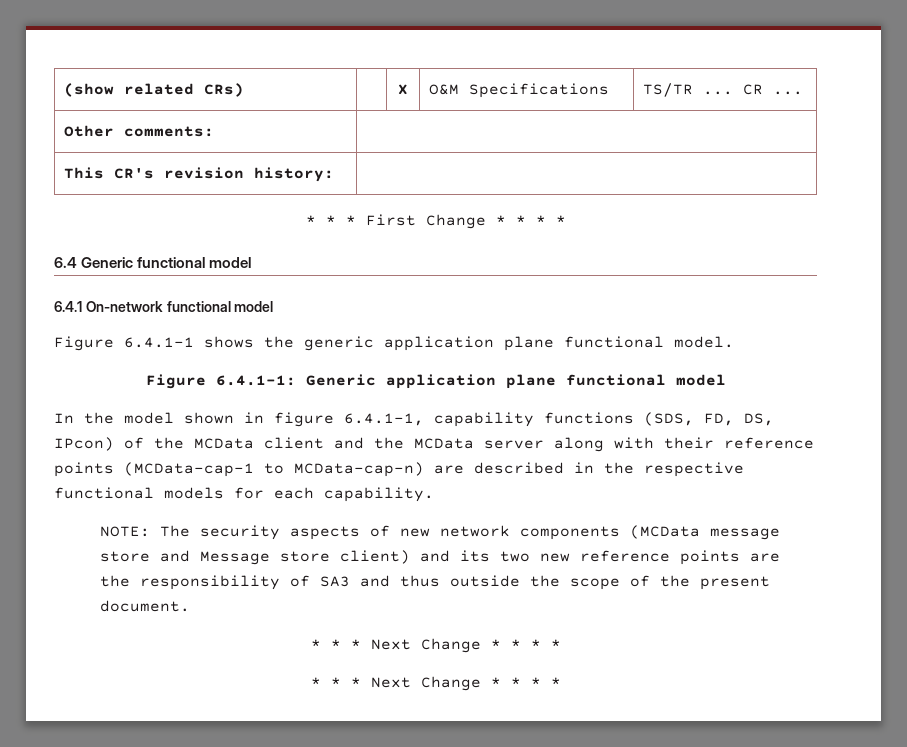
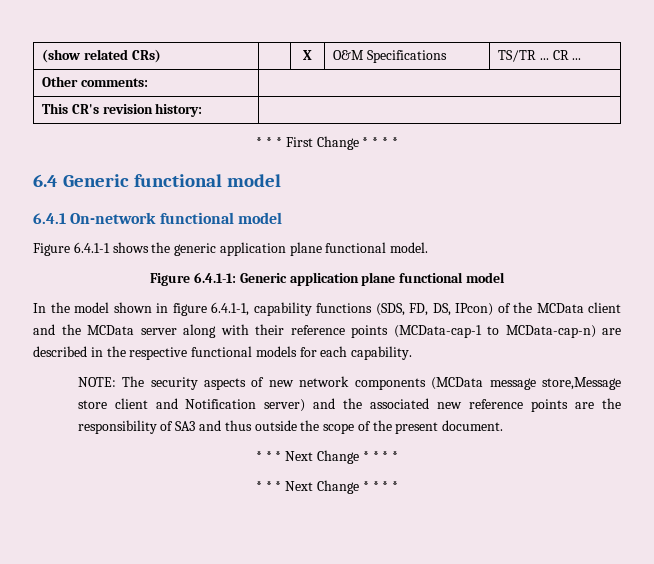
[100,550,531,565] store and Message store client) and its two -> [542,377,621,390] [77,398,430,412] store,Message store client and Notification server) and the associated

